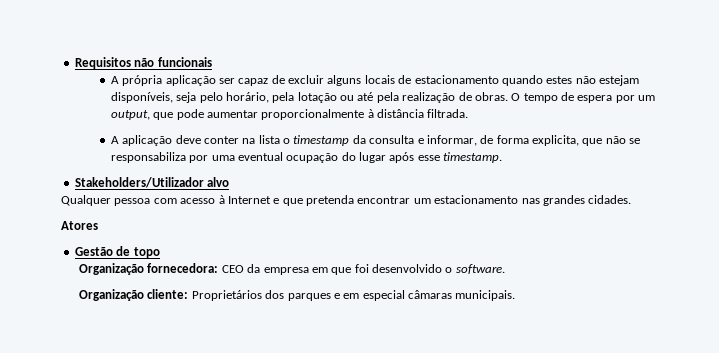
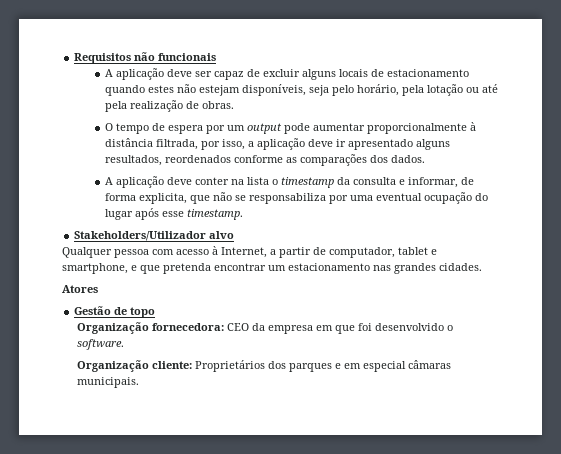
[122,75,216,86] própria aplicação -> [115,68,192,80] aplicação deve
(508, 96) none -> (234, 105) //
[110,110,174,120] output, que -> [246,123,282,134] output
[427,109,469,118] filtrada. -> [155,138,450,150] [104,154,425,166] filtrada, por isso, a aplicação deve ir apresentado alguns resultados, reordenados conforme as comparações dos dados.
[227,196,271,204] Internet -> [221,247,437,258] [62,263,128,274] Internet, a partir de computador, tablet e smartphone,

